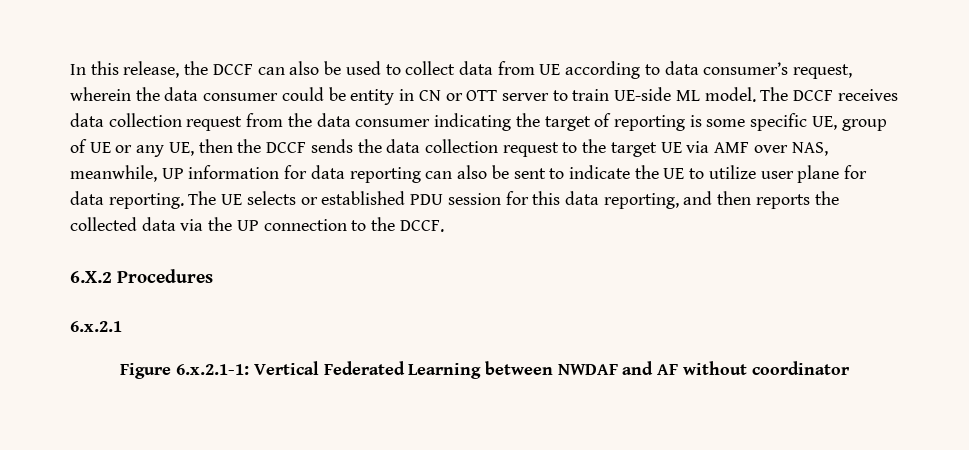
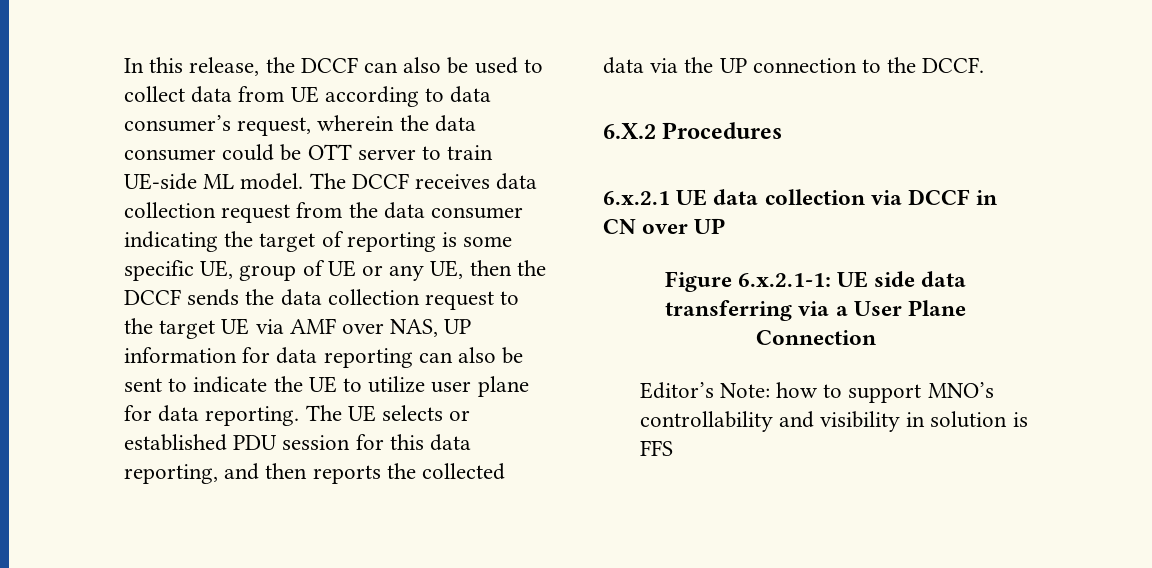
[350,89,463,105] entity in CN or -> (302, 152) none
[70,165,157,182] meanwhile, -> (439, 328) none
[120,361,850,379] // Figure 6.x.2.1-1: Vertical Federated Learning between NWDAF and AF without coordinator -> [676,189,998,206] [603,218,726,234] [664,271,967,292] [665,300,966,321] [755,330,876,345] [639,382,994,403] [639,411,1028,432] [639,440,673,456] UE data collection via DCCF in CN over UP // Figure 6.x.2.1-1: UE side data transferring via a User Plane Connection // Editor’s Note: how to support MNO’s controllability and visibility in solution is FFS

